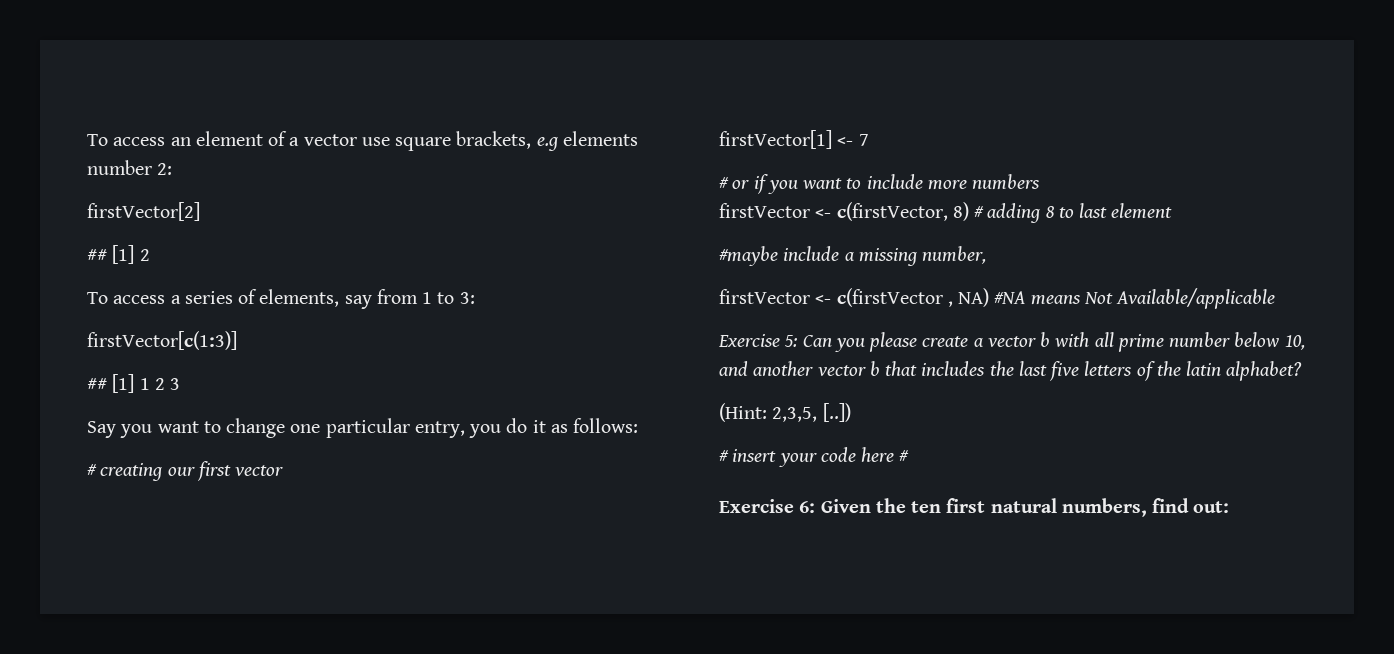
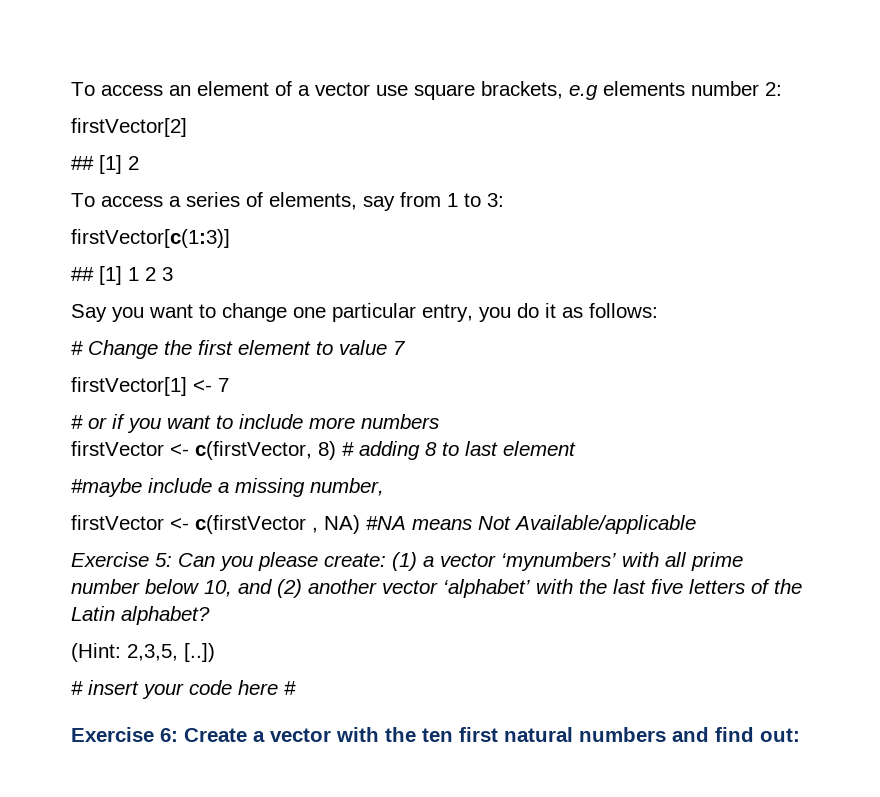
[100,461,284,481] creating our first vector -> [88,340,406,359] Change the first element to value 7
[922,332,1051,347] create a vector b -> [324,552,616,571] create: (1) a vector ‘mynumbers’
(748, 368) none -> [277,579,302,598] (2)
[869,361,986,376] b that includes -> [443,579,573,598] ‘alphabet’ with
[1186,361,1222,376] latin -> [71,606,115,621] Latin
[820,499,871,513] Given -> [184,727,379,742] Create a vector with
[1061,498,1147,517] numbers, -> [579,727,709,742] numbers and

